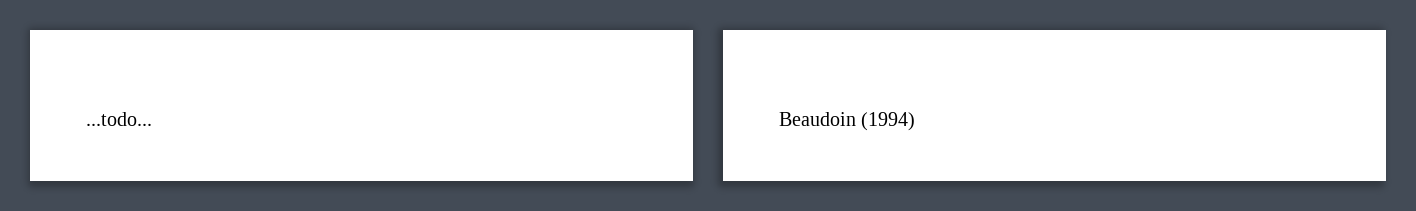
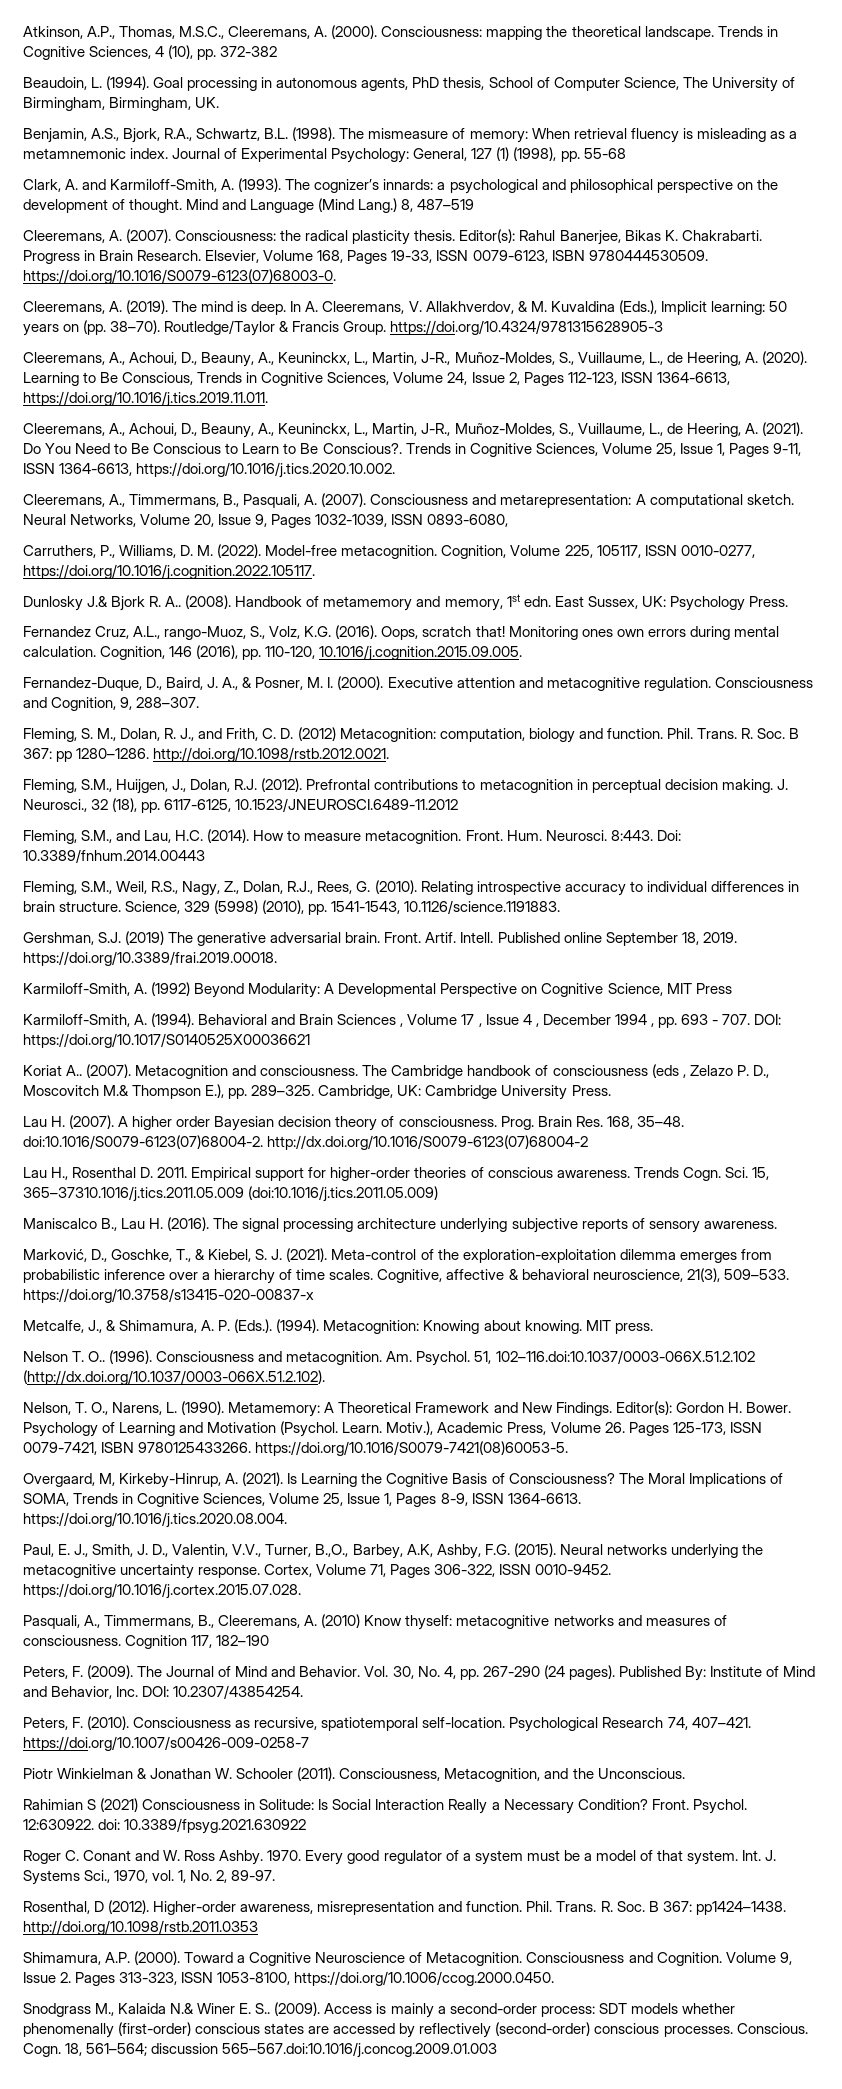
[86,112,152,126] [779,112,916,131] ...todo... // Beaudoin (1994) -> [23,25,778,40] [23,45,278,60] [23,76,795,92] [23,97,220,111] [23,127,797,143] [23,147,626,163] [23,178,778,194] [23,198,475,213] [23,229,762,245] [23,250,708,264] [23,269,336,284] [23,300,787,315] [23,320,664,336] [23,351,807,367] [23,372,730,386] [23,391,268,407] [23,422,803,438] [23,443,801,457] [23,462,396,478] [23,493,794,508] [23,514,509,528] [23,544,755,559] [23,564,315,580] [23,594,788,611] [23,625,779,640] [23,645,523,661] [23,676,813,691] [23,697,200,711] [23,727,799,743] [23,747,390,762] [23,778,788,794] [23,798,459,813] [23,829,681,844] [23,849,205,863] [23,880,799,896] [23,900,561,915] [23,931,737,946] [23,951,277,966] [23,982,732,998] [23,1013,782,1028] [23,1033,310,1048] [23,1064,769,1079] [23,1084,611,1100] [23,1115,684,1131] [23,1135,589,1150] [23,1167,769,1181] [23,1186,439,1202] [23,1217,777,1233] [23,1248,772,1263] [23,1268,789,1284] [23,1288,314,1303] [23,1319,653,1334] [23,1350,755,1366] [23,1370,325,1385] [23,1401,791,1417] [23,1421,762,1437] [23,1441,569,1456] [23,1472,783,1488] [23,1493,581,1507] [23,1512,287,1528] [23,1543,763,1559] [23,1564,612,1579] [23,1583,301,1599] [23,1614,727,1630] [23,1635,270,1649] [23,1665,816,1681] [23,1685,304,1699] [23,1716,751,1732] [23,1736,309,1751] [23,1767,685,1782] [23,1798,747,1814] [23,1818,307,1834] [23,1850,777,1865] [23,1870,276,1885] [23,1900,786,1915] [23,1920,258,1935] [23,1951,792,1966] [23,1971,555,1986] [23,2002,735,2018] [23,2022,808,2038] [23,2042,498,2058] Atkinson, A.P., Thomas, M.S.C., Cleeremans, A. (2000). Consciousness: mapping the theoretical landscape. Trends in Cognitive Sciences, 4 (10), pp. 372-382 // Beaudoin, L. (1994). Goal processing in autonomous agents, PhD thesis, School of Computer Science, The University of Birmingham, Birmingham, UK. // Benjamin, A.S., Bjork, R.A., Schwartz, B.L. (1998). The mismeasure of memory: When retrieval fluency is misleading as a metamnemonic index. Journal of Experimental Psychology: General, 127 (1) (1998), pp. 55-68 // Clark, A. and Karmiloff-Smith, A. (1993). The cognizer’s innards: a psychological and philosophical perspective on the development of thought. Mind and Language (Mind Lang.) 8, 487–519 // Cleeremans, A. (2007). Consciousness: the radical plasticity thesis. Editor(s): Rahul Banerjee, Bikas K. Chakrabarti. Progress in Brain Research. Elsevier, Volume 168, Pages 19-33, ISSN 0079-6123, ISBN 9780444530509. https://doi.org/10.1016/S0079-6123(07)68003-0. // Cleeremans, A. (2019). The mind is deep. In A. Cleeremans, V. Allakhverdov, & M. Kuvaldina (Eds.), Implicit learning: 50 years on (pp. 38–70). Routledge/Taylor & Francis Group. https://doi.org/10.4324/9781315628905-3 // Cleeremans, A., Achoui, D., Beauny, A., Keuninckx, L., Martin, J-R., Muñoz-Moldes, S., Vuillaume, L., de Heering, A. (2020). Learning to Be Conscious, Trends in Cognitive Sciences, Volume 24, Issue 2, Pages 112-123, ISSN 1364-6613, https://doi.org/10.1016/j.tics.2019.11.011. // Cleeremans, A., Achoui, D., Beauny, A., Keuninckx, L., Martin, J-R., Muñoz-Moldes, S., Vuillaume, L., de Heering, A. (2021). Do You Need to Be Conscious to Learn to Be Conscious?. Trends in Cognitive Sciences, Volume 25, Issue 1, Pages 9-11, ISSN 1364-6613, https://doi.org/10.1016/j.tics.2020.10.002. // Cleeremans, A., Timmermans, B., Pasquali, A. (2007). Consciousness and metarepresentation: A computational sketch. Neural Networks, Volume 20, Issue 9, Pages 1032-1039, ISSN 0893-6080, // Carruthers, P., Williams, D. M. (2022). Model-free metacognition. Cognition, Volume 225, 105117, ISSN 0010-0277, https://doi.org/10.1016/j.cognition.2022.105117. // Dunlosky J.& Bjork R. A.. (2008). Handbook of metamemory and memory, 1st edn. East Sussex, UK: Psychology Press. // Fernandez Cruz, A.L., rango-Muoz, S., Volz, K.G. (2016). Oops, scratch that! Monitoring ones own errors during mental calculation. Cognition, 146 (2016), pp. 110-120, 10.1016/j.cognition.2015.09.005. // Fernandez-Duque, D., Baird, J. A., & Posner, M. I. (2000). Executive attention and metacognitive regulation. Consciousness and Cognition, 9, 288–307. // Fleming, S. M., Dolan, R. J., and Frith, C. D. (2012) Metacognition: computation, biology and function. Phil. Trans. R. Soc. B 367: pp 1280–1286. http://doi.org/10.1098/rstb.2012.0021. // Fleming, S.M., Huijgen, J., Dolan, R.J. (2012). Prefrontal contributions to metacognition in perceptual decision making. J. Neurosci., 32 (18), pp. 6117-6125, 10.1523/JNEUROSCI.6489-11.2012 // Fleming, S.M., and Lau, H.C. (2014). How to measure metacognition. Front. Hum. Neurosci. 8:443. Doi: 10.3389/fnhum.2014.00443 // Fleming, S.M., Weil, R.S., Nagy, Z., Dolan, R.J., Rees, G. (2010). Relating introspective accuracy to individual differences in brain structure. Science, 329 (5998) (2010), pp. 1541-1543, 10.1126/science.1191883. // Gershman, S.J. (2019) The generative adversarial brain. Front. Artif. Intell. Published online September 18, 2019. https://doi.org/10.3389/frai.2019.00018. // Karmiloff-Smith, A. (1992) Beyond Modularity: A Developmental Perspective on Cognitive Science, MIT Press // Karmiloff-Smith, A. (1994). Behavioral and Brain Sciences , Volume 17 , Issue 4 , December 1994 , pp. 693 - 707. DOI: https://doi.org/10.1017/S0140525X00036621 // Koriat A.. (2007). Metacognition and consciousness. The Cambridge handbook of consciousness (eds , Zelazo P. D., Moscovitch M.& Thompson E.), pp. 289–325. Cambridge, UK: Cambridge University Press. // Lau H. (2007). A higher order Bayesian decision theory of consciousness. Prog. Brain Res. 168, 35–48. doi:10.1016/S0079-6123(07)68004-2. http://dx.doi.org/10.1016/S0079-6123(07)68004-2 // Lau H., Rosenthal D. 2011. Empirical support for higher-order theories of conscious awareness. Trends Cogn. Sci. 15, 365–37310.1016/j.tics.2011.05.009 (doi:10.1016/j.tics.2011.05.009) // Maniscalco B., Lau H. (2016). The signal processing architecture underlying subjective reports of sensory awareness. // Marković, D., Goschke, T., & Kiebel, S. J. (2021). Meta-control of the exploration-exploitation dilemma emerges from probabilistic inference over a hierarchy of time scales. Cognitive, affective & behavioral neuroscience, 21(3), 509–533. https://doi.org/10.3758/s13415-020-00837-x // Metcalfe, J., & Shimamura, A. P. (Eds.). (1994). Metacognition: Knowing about knowing. MIT press. // Nelson T. O.. (1996). Consciousness and metacognition. Am. Psychol. 51, 102–116.doi:10.1037/0003-066X.51.2.102 (http://dx.doi.org/10.1037/0003-066X.51.2.102). // Nelson, T. O., Narens, L. (1990). Metamemory: A Theoretical Framework and New Findings. Editor(s): Gordon H. Bower. Psychology of Learning and Motivation (Psychol. Learn. Motiv.), Academic Press, Volume 26. Pages 125-173, ISSN 0079-7421, ISBN 9780125433266. https://doi.org/10.1016/S0079-7421(08)60053-5. // Overgaard, M, Kirkeby-Hinrup, A. (2021). Is Learning the Cognitive Basis of Consciousness? The Moral Implications of SOMA, Trends in Cognitive Sciences, Volume 25, Issue 1, Pages 8-9, ISSN 1364-6613. https://doi.org/10.1016/j.tics.2020.08.004. // Paul, E. J., Smith, J. D., Valentin, V.V., Turner, B.,O., Barbey, A.K, Ashby, F.G. (2015). Neural networks underlying the metacognitive uncertainty response. Cortex, Volume 71, Pages 306-322, ISSN 0010-9452. https://doi.org/10.1016/j.cortex.2015.07.028. // Pasquali, A., Timmermans, B., Cleeremans, A. (2010) Know thyself: metacognitive networks and measures of consciousness. Cognition 117, 182–190 // Peters, F. (2009). The Journal of Mind and Behavior. Vol. 30, No. 4, pp. 267-290 (24 pages). Published By: Institute of Mind and Behavior, Inc. DOI: 10.2307/43854254. // Peters, F. (2010). Consciousness as recursive, spatiotemporal self-location. Psychological Research 74, 407–421. https://doi.org/10.1007/s00426-009-0258-7 // Piotr Winkielman & Jonathan W. Schooler (2011). Consciousness, Metacognition, and the Unconscious. // Rahimian S (2021) Consciousness in Solitude: Is Social Interaction Really a Necessary Condition? Front. Psychol. 12:630922. doi: 10.3389/fpsyg.2021.630922 // Roger C. Conant and W. Ross Ashby. 1970. Every good regulator of a system must be a model of that system. Int. J. Systems Sci., 1970, vol. 1, No. 2, 89-97. // Rosenthal, D (2012). Higher-order awareness, misrepresentation and function. Phil. Trans. R. Soc. B 367: pp1424–1438. http://doi.org/10.1098/rstb.2011.0353 // Shimamura, A.P. (2000). Toward a Cognitive Neuroscience of Metacognition. Consciousness and Cognition. Volume 9, Issue 2. Pages 313-323, ISSN 1053-8100, https://doi.org/10.1006/ccog.2000.0450. // Snodgrass M., Kalaida N.& Winer E. S.. (2009). Access is mainly a second-order process: SDT models whether phenomenally (first-order) conscious states are accessed by reflectively (second-order) conscious processes. Conscious. Cogn. 18, 561–564; discussion 565–567.doi:10.1016/j.concog.2009.01.003

